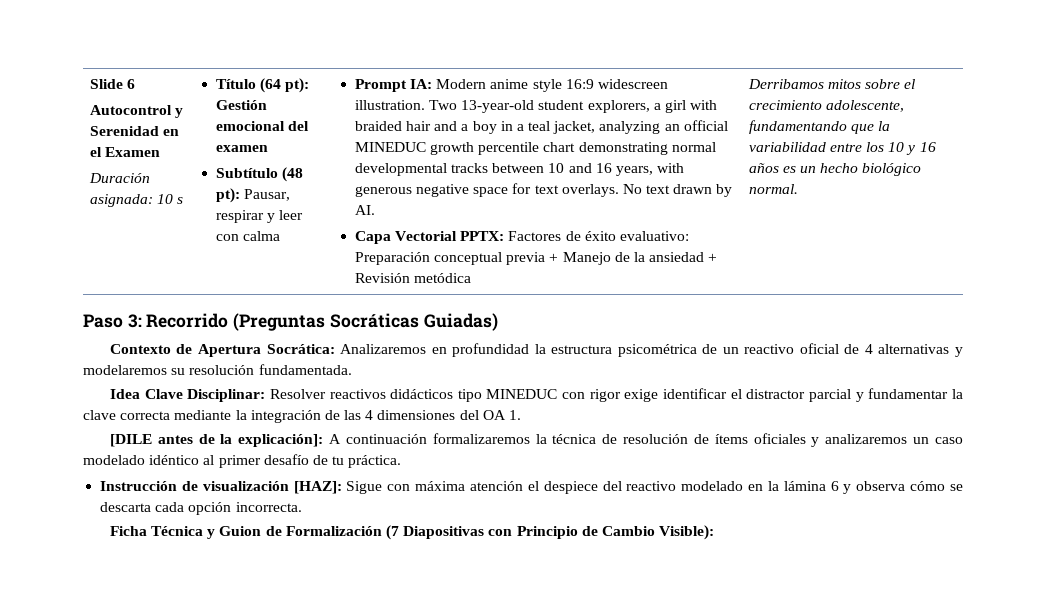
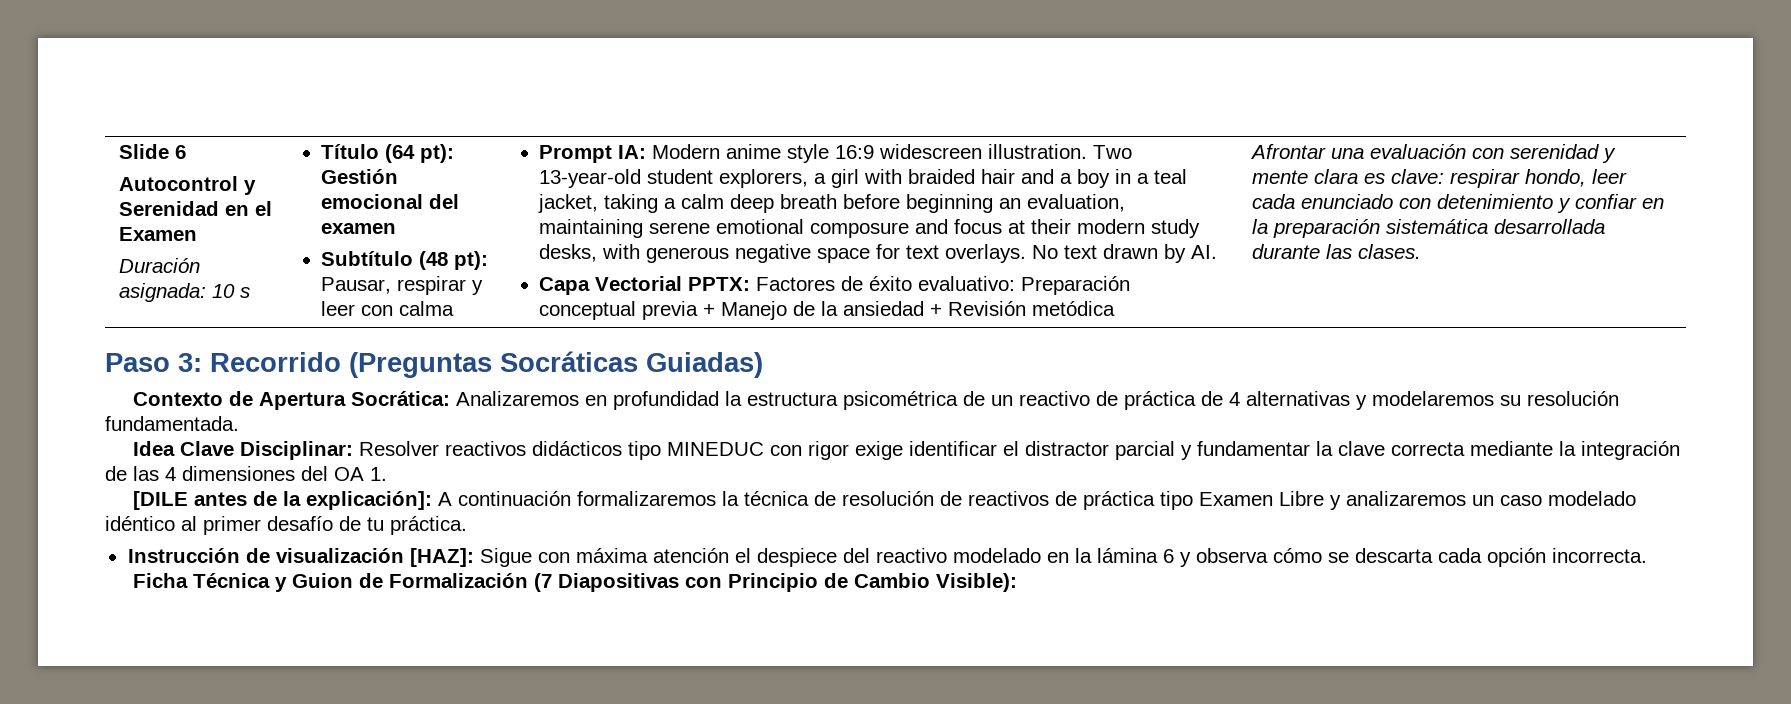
[599,120,728,134] [354,142,716,155] [354,163,653,176] analyzing an official MINEDUC growth percentile chart demonstrating normal developmental tracks between 10 and 16 years, -> [604,194,1126,213] [539,219,1201,238] [539,244,598,262] taking a calm deep breath before beginning an evaluation, maintaining serene emotional composure and focus at their modern study desks,
[747,79,916,89] [748,100,904,112] [748,120,891,134] [748,142,936,155] [748,163,922,176] [748,184,798,194] Derribamos mitos sobre el crecimiento adolescente, fundamentando que la variabilidad entre los 10 y 16 años es un hecho biológico normal. -> [1249,144,1616,163] [1251,169,1627,188] [1251,194,1664,213] [1251,219,1605,238] [1251,244,1421,259] Afrontar una evaluación con serenidad y mente clara es clave: respirar hondo, leer cada enunciado con detenimiento y confiar en la preparación sistemática desarrollada durante las clases.
[799,343,839,354] oficial -> [1096,391,1197,410] de práctica
[714,433,806,444] ítems oficiales -> [968,491,1325,510] reactivos de práctica tipo Examen Libre

